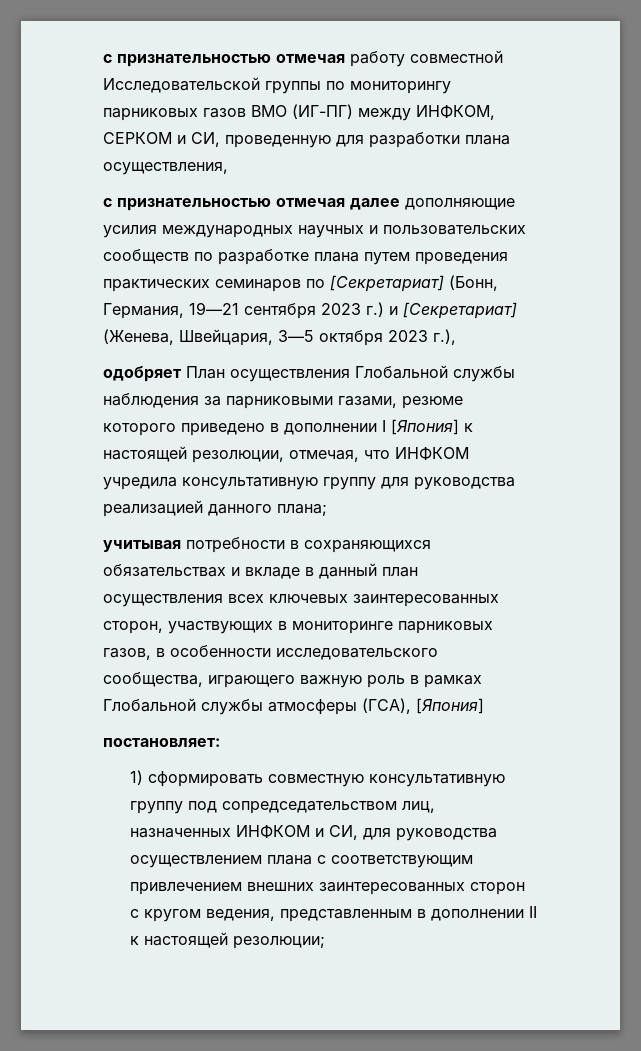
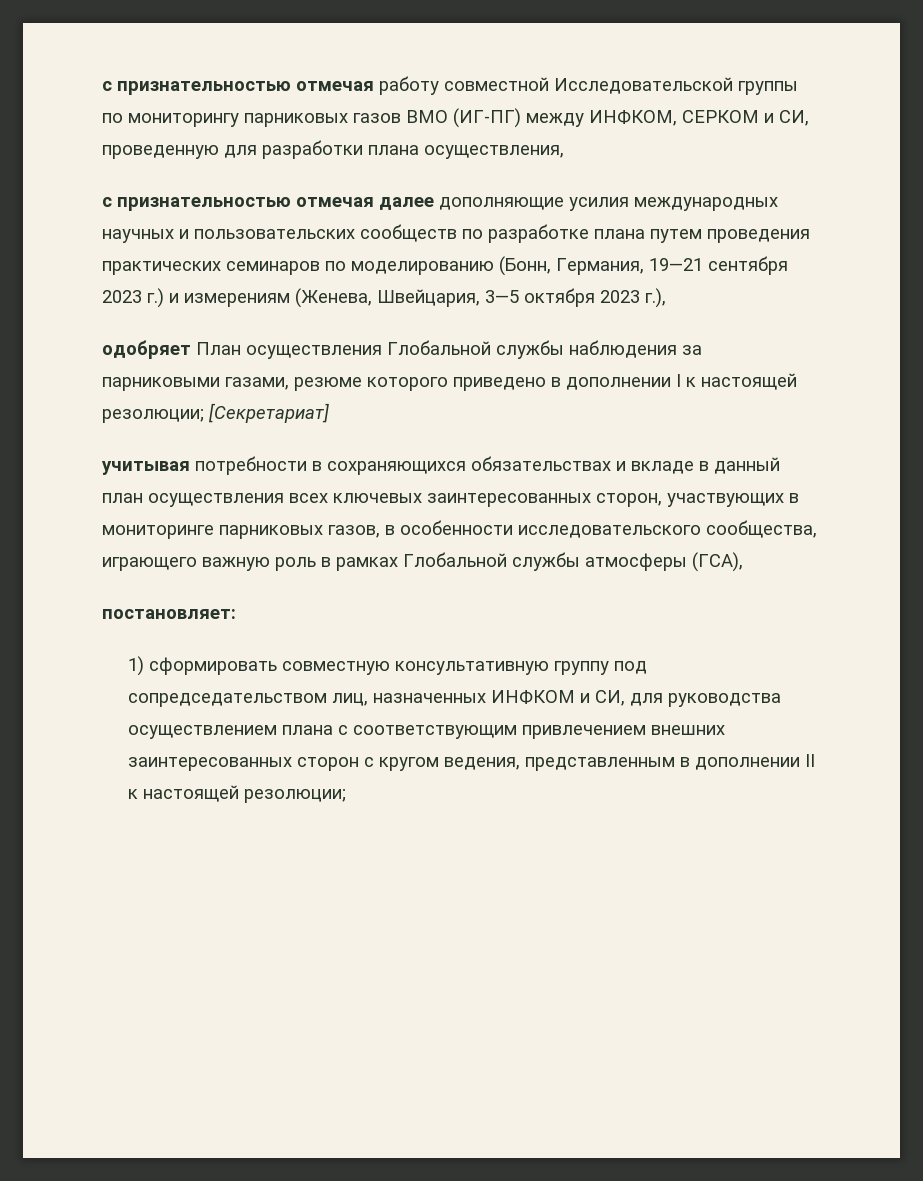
[330,275,444,292] [Секретариат] -> [351,261,494,275] моделированию
[403,302,517,319] [Секретариат] -> [184,293,290,307] измерениям
[391,419,473,435] [103,446,469,463] [103,477,515,490] [103,500,327,517] [Япония] к настоящей резолюции, отмечая, что ИНФКОМ учредила консультативную группу для руководства реализацией данного плана; -> [686,373,797,390] [102,403,329,423] к настоящей резолюции; [Секретариат]
[416,698,484,714] [Япония] -> (743, 562) none

